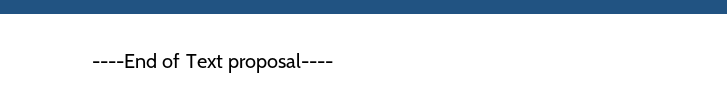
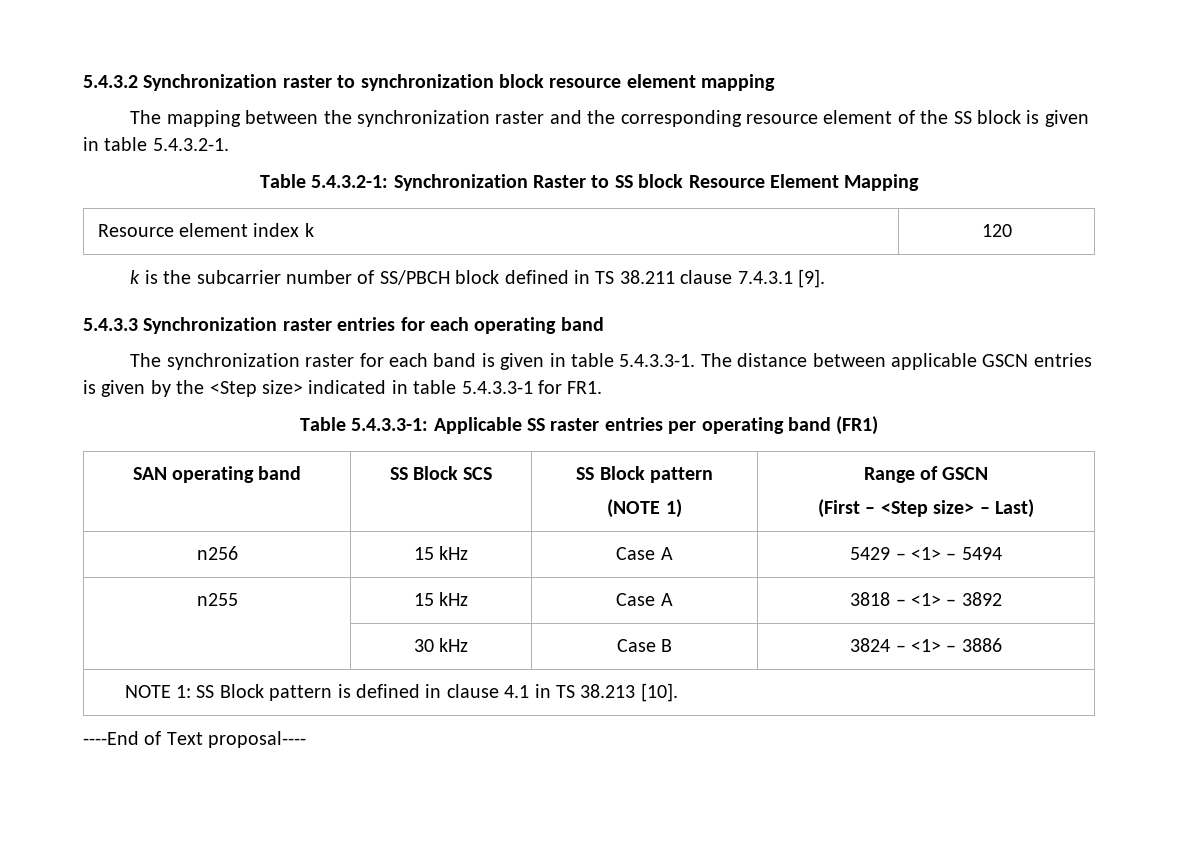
(92, 60) none -> [83,74,776,91] [130,110,1089,127] [83,137,229,151] [259,174,920,191] [97,223,314,237] [981,224,1012,237] [130,269,825,288] [83,317,604,334] [130,353,1092,370] [83,380,603,397] [299,416,879,435] [132,466,302,483] [389,466,493,480] [576,466,713,483] [607,499,682,518] [863,466,989,483] [818,499,1034,518] [196,546,238,560] [413,546,469,560] [616,547,673,560] [850,547,1002,560] [196,593,238,606] [413,592,469,606] [616,593,673,606] [850,592,1002,606] [413,638,469,652] [616,639,673,652] [850,638,1002,652] [124,683,678,702] 5.4.3.2 Synchronization raster to synchronization block resource element mapping // The mapping between the synchronization raster and the corresponding resource element of the SS block is given in table 5.4.3.2-1. // Table 5.4.3.2-1: Synchronization Raster to SS block Resource Element Mapping // Resource element index k | 120 // k is the subcarrier number of SS/PBCH block defined in TS 38.211 clause 7.4.3.1 [9]. // 5.4.3.3 Synchronization raster entries for each operating band // The synchronization raster for each band is given in table 5.4.3.3-1. The distance between applicable GSCN entries is given by the <Step size> indicated in table 5.4.3.3-1 for FR1. // Table 5.4.3.3-1: Applicable SS raster entries per operating band (FR1) // SAN operating band | SS Block SCS | SS Block pattern // (NOTE 1) | Range of GSCN // (First – <Step size> – Last) // n256 | 15 kHz | Case A | 5429 – <1> – 5494 // n255 | 15 kHz | Case A | 3818 – <1> – 3892 // | 30 kHz | Case B | 3824 – <1> – 3886 // NOTE 1: SS Block pattern is defined in clause 4.1 in TS 38.213 [10]. //

